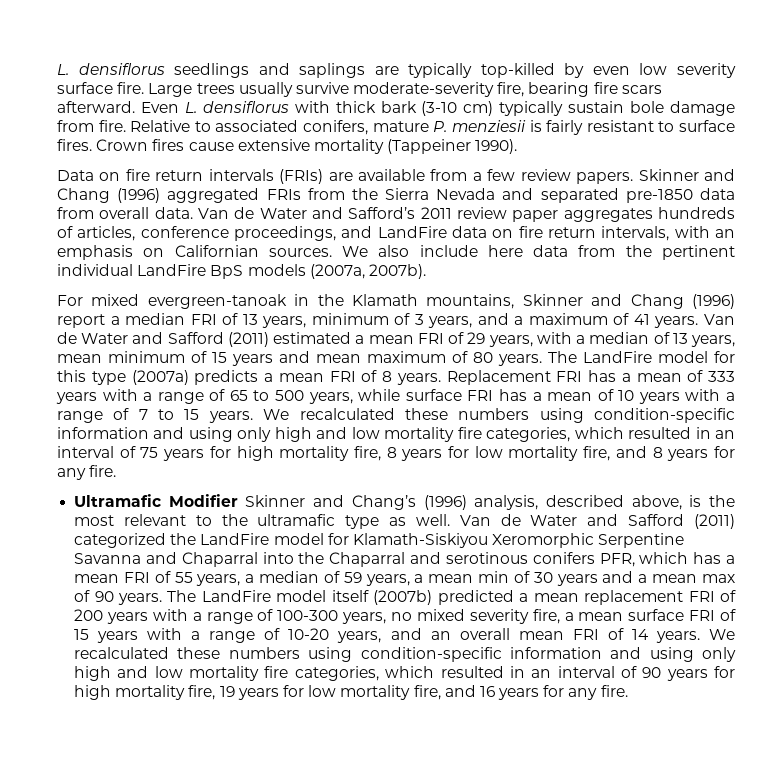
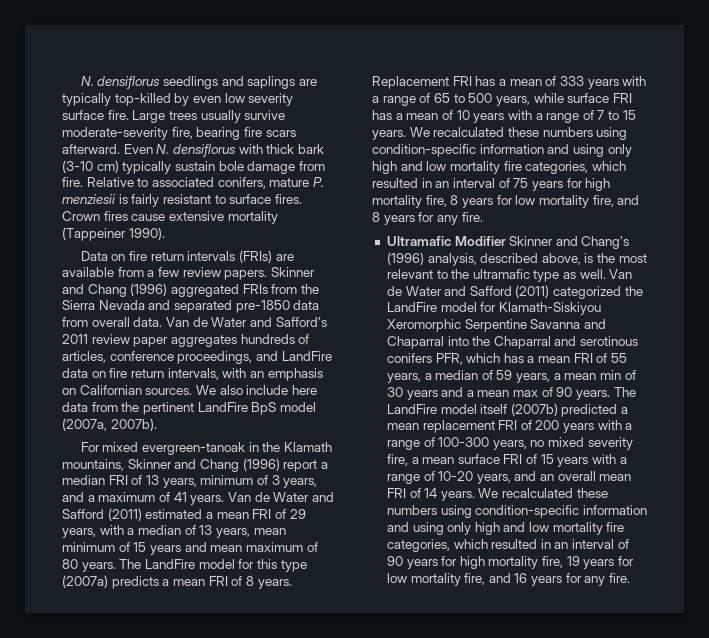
[57,64,69,75] L. -> [80,76,94,86] N.
[184,102,197,113] L. -> [156,144,170,154] N.
[57,264,133,276] individual -> (194, 408) none
[247,264,306,276] models -> [279,402,316,412] model

